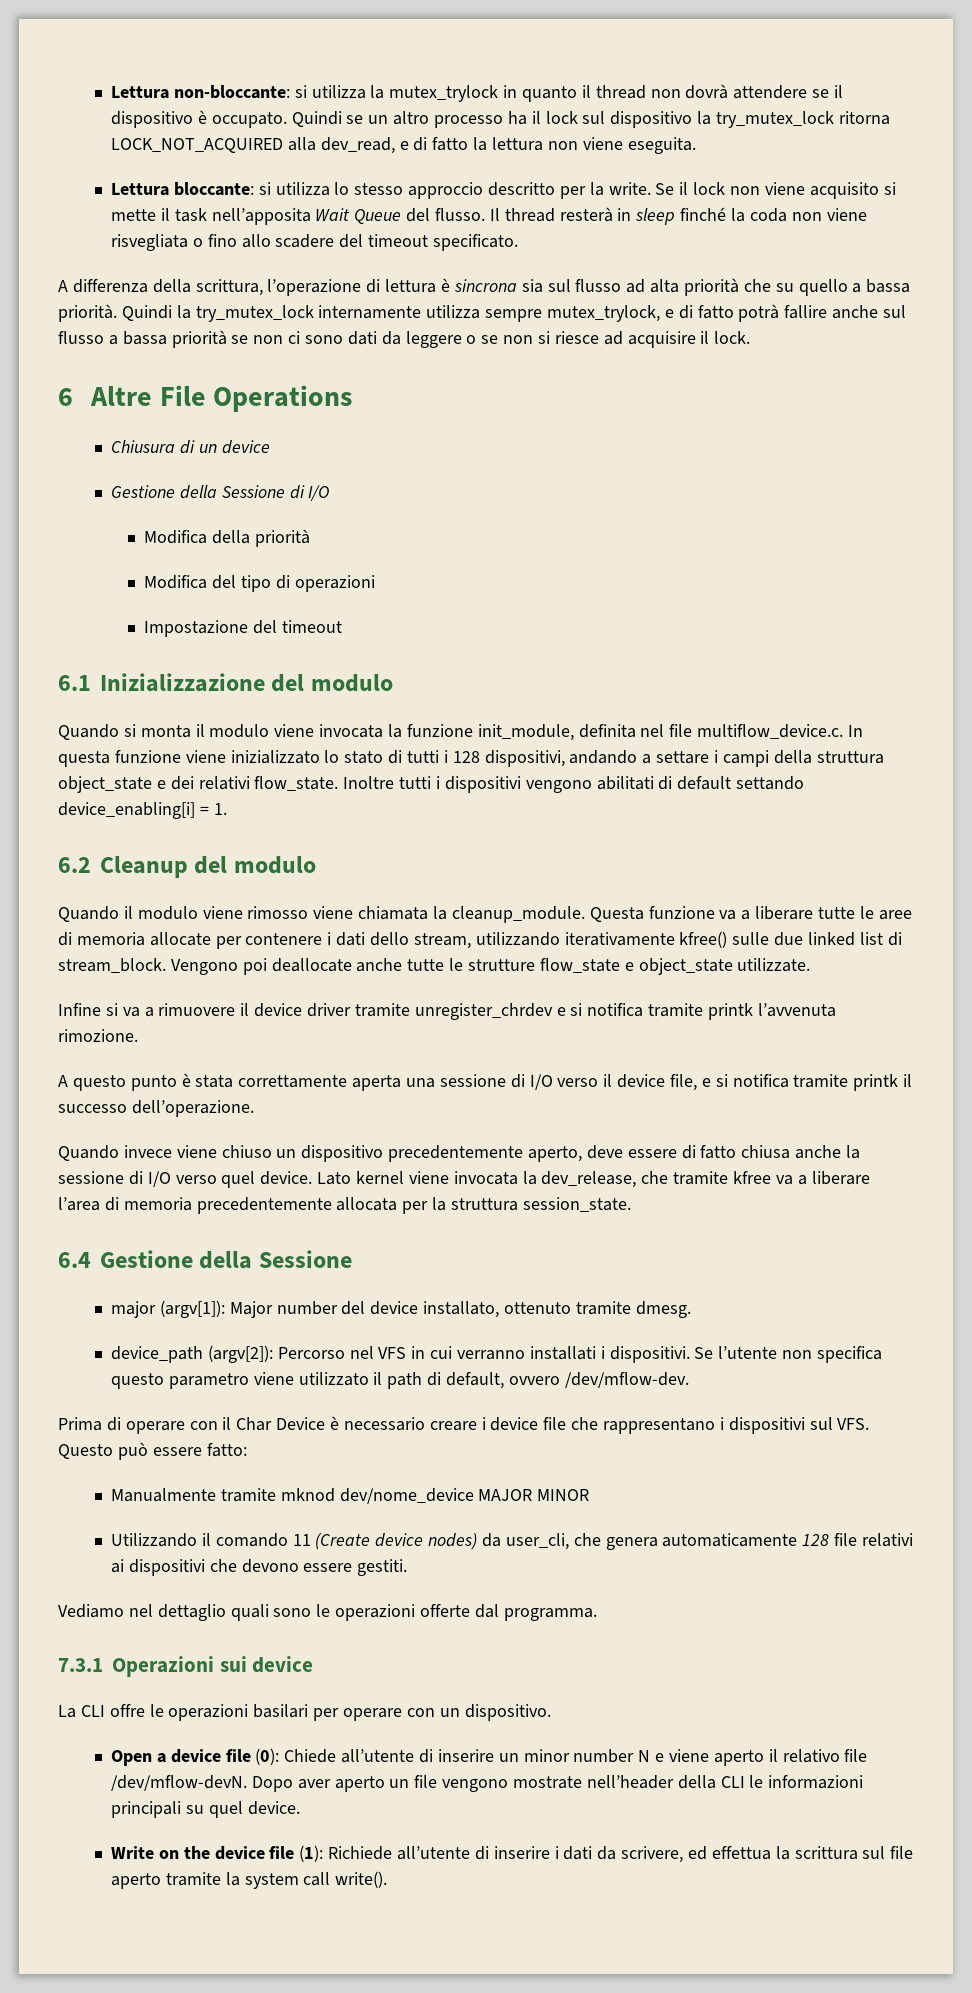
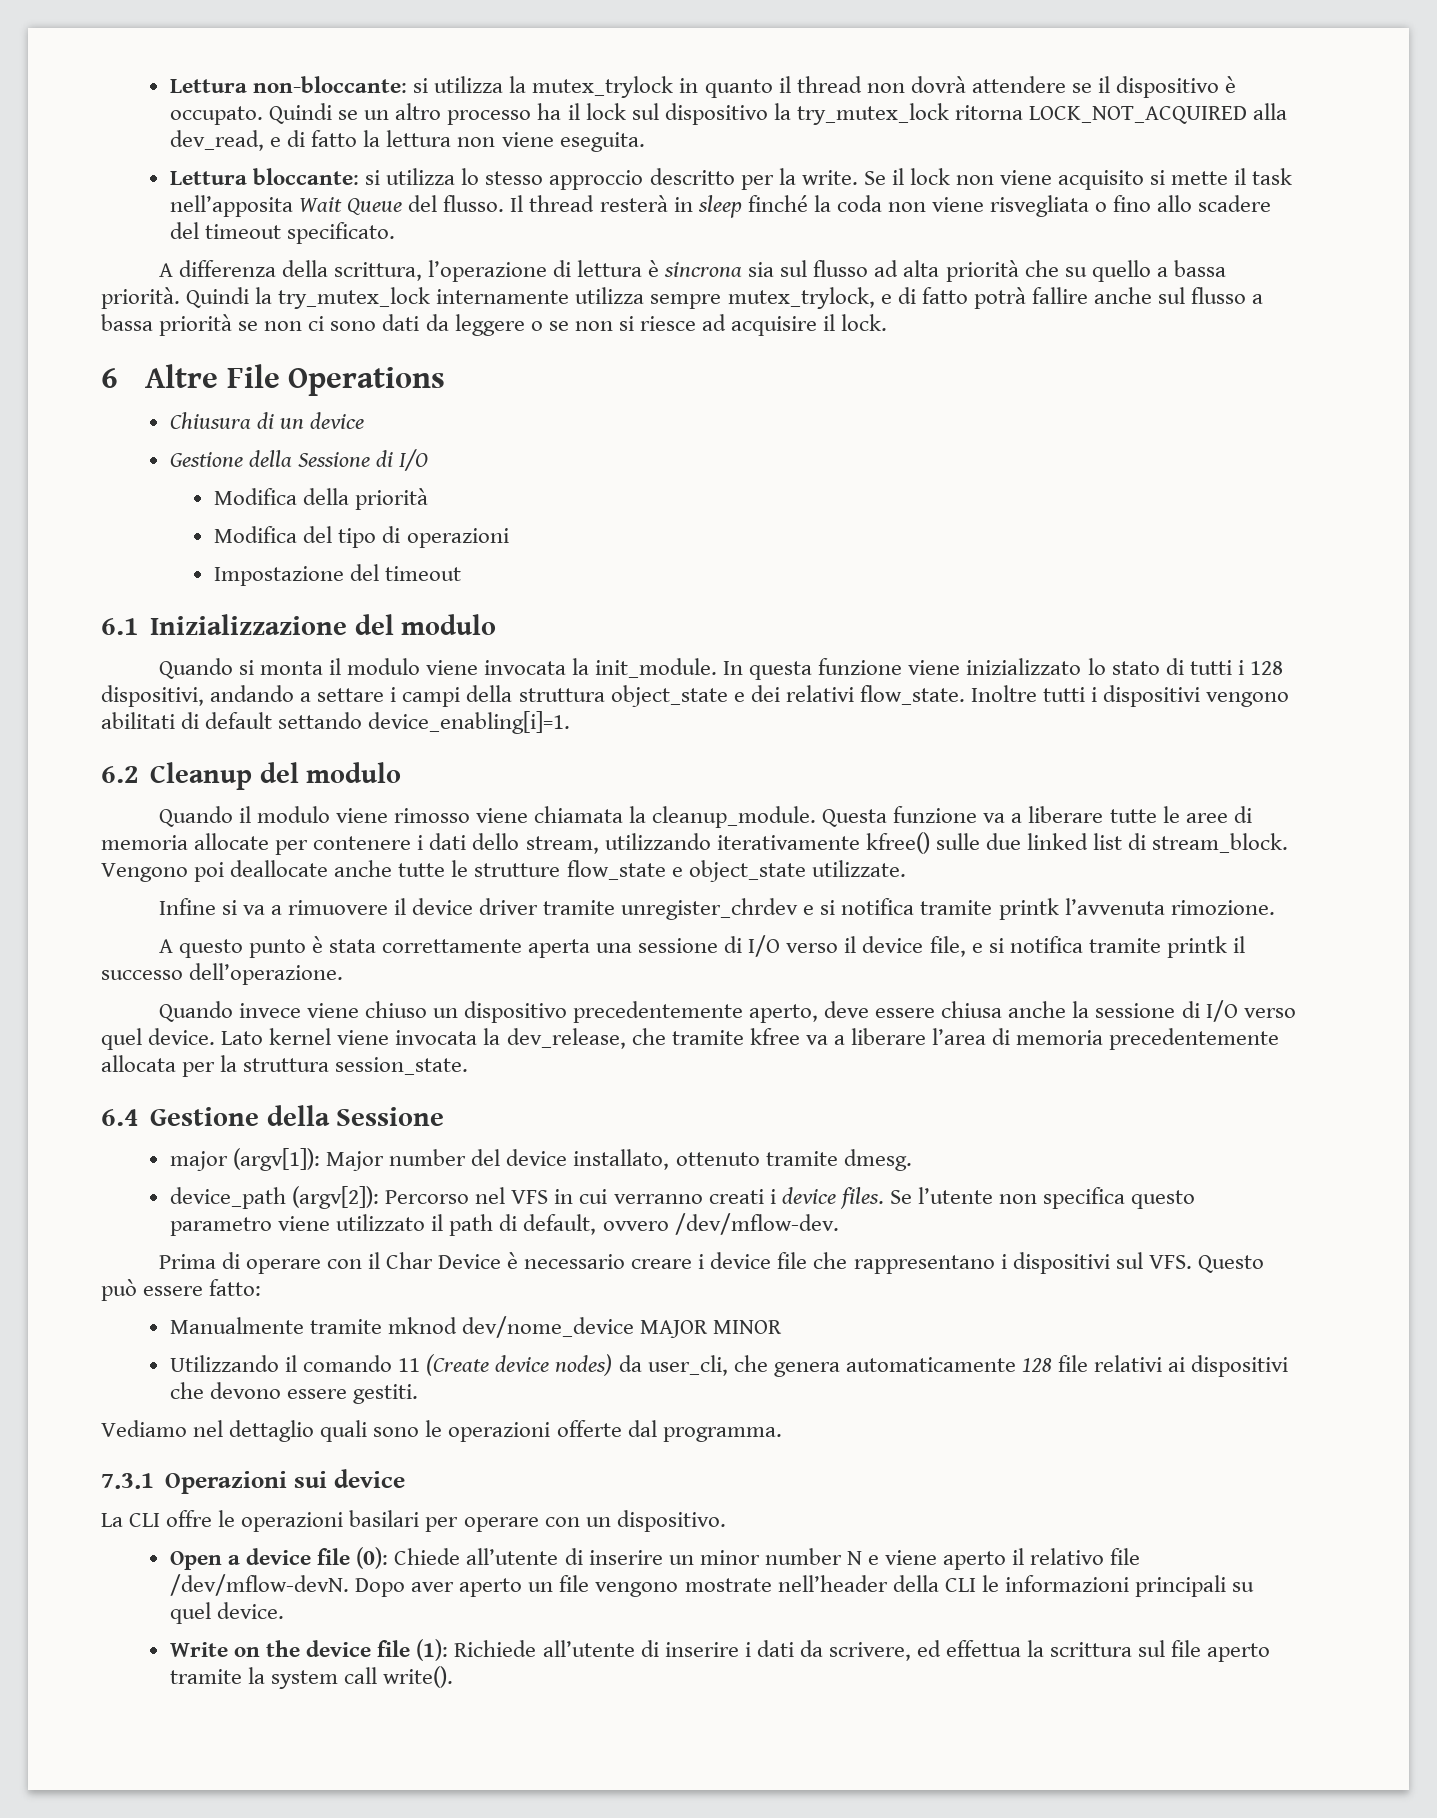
[406,724,844,741] funzione init_module, definita nel file multiflow_device.c. -> [595,658,718,678] init_module.
[58,802,227,819] device_enabling[i] = 1. -> [368,711,571,734] device_enabling[i]=1.
[681,1145,737,1159] di fatto -> (936, 1013) none
[529,1346,690,1363] installati i dispositivi. -> [708,1187,884,1209] creati i device files.

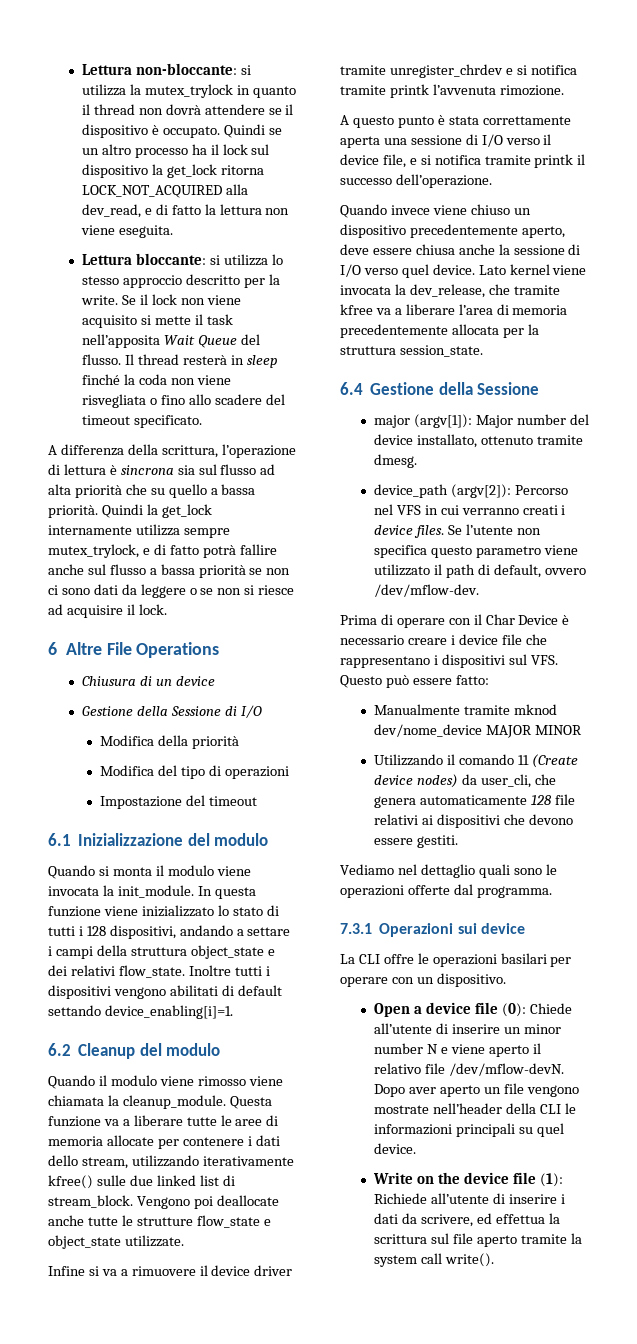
[796,103,949,125] try_mutex_lock -> [166,164,217,178] get_lock
[278,287,431,309] try_mutex_lock -> [161,504,212,518] get_lock

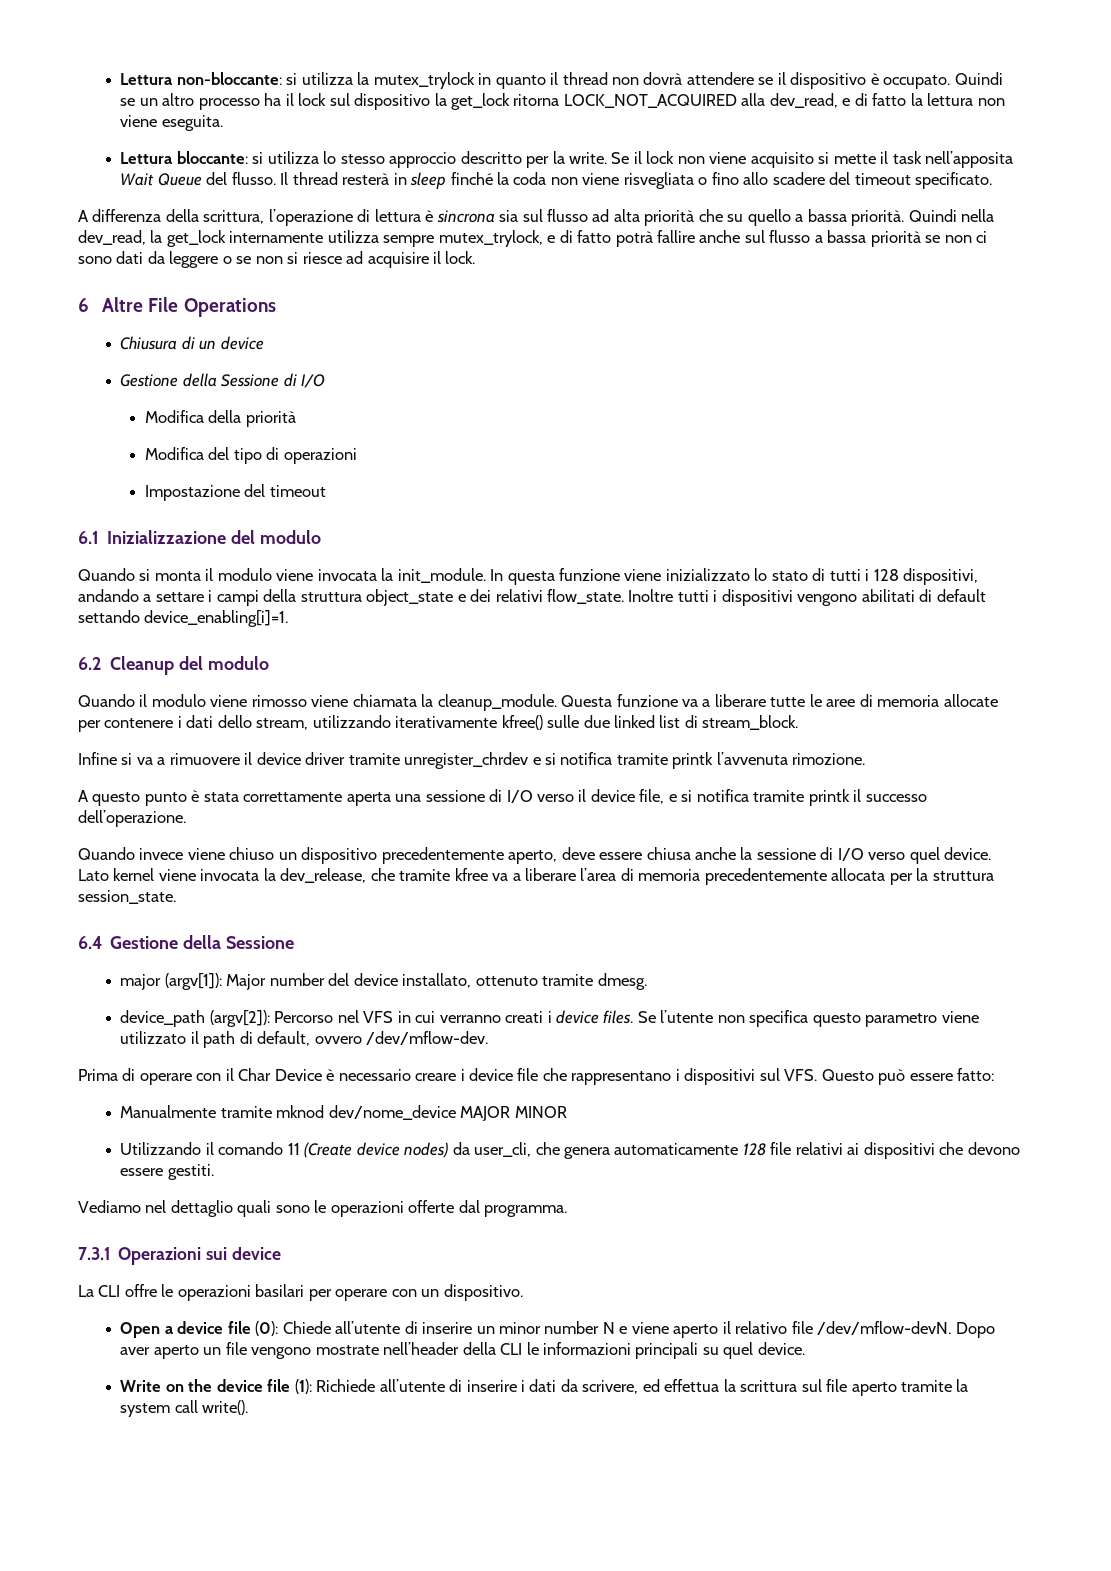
(143, 511) none -> [960,209,994,222] [78,230,146,245] nella dev_read,
[136,1195,279,1209] [48,1215,271,1228] [48,1235,184,1249] Vengono poi deallocate anche tutte le strutture flow_state e object_state utilizzate. -> (799, 722) none

